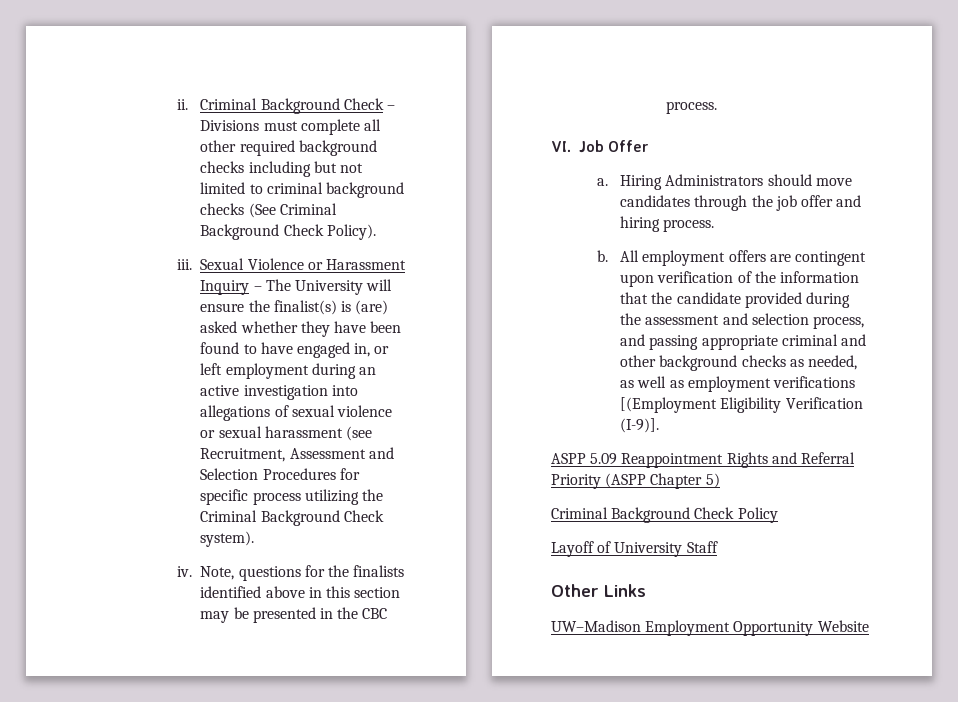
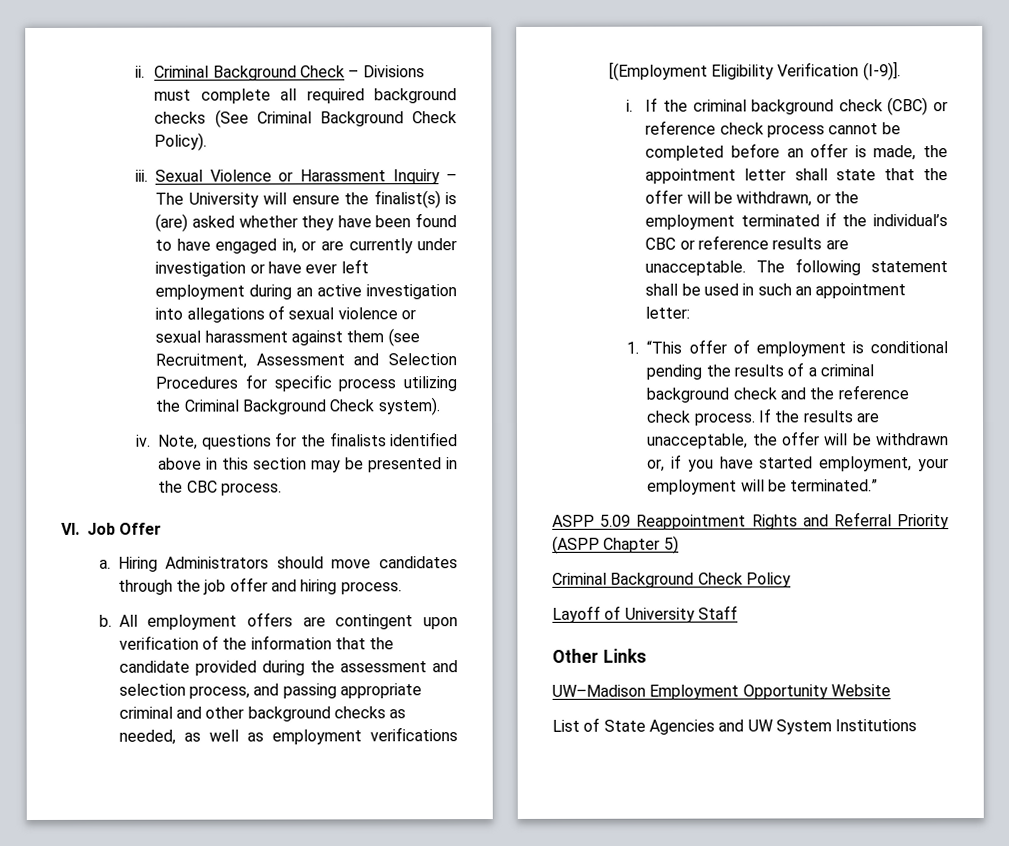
[200,140,237,152] other -> (298, 94) none
[248,161,363,177] [200,182,404,198] [200,203,245,215] including but not limited to criminal background checks -> (207, 117) none
(390, 350) none -> [320,238,457,254] [155,261,338,277] are currently under investigation or have ever
(343, 432) none -> [291,330,385,346] against them
(660, 425) none -> [626,97,948,116] [645,120,901,138] [645,143,948,161] [645,168,948,184] [645,189,859,207] [645,212,948,230] [645,235,849,250] [645,258,948,276] [645,283,907,299] [645,306,691,319] [626,339,948,357] [646,362,875,380] [646,385,909,403] [646,408,880,426] [647,431,949,449] [647,454,949,472] [647,479,879,495] // i. If the criminal background check (CBC) or reference check process cannot be completed before an offer is made, the appointment letter shall state that the offer will be withdrawn, or the employment terminated if the individual’s CBC or reference results are unacceptable. The following statement shall be used in such an appointment letter: // 1. “This offer of employment is conditional pending the results of a criminal background check and the reference check process. If the results are unacceptable, the offer will be withdrawn or, if you have started employment, your employment will be terminated.”
(869, 626) none -> [552,717,918,735] // List of State Agencies and UW System Institutions

